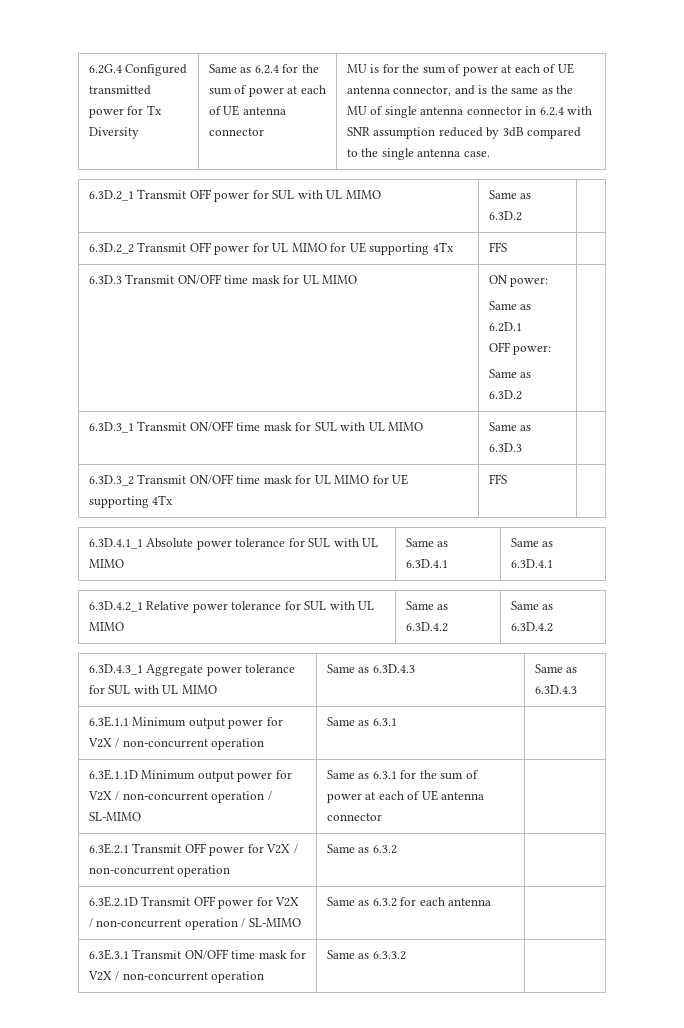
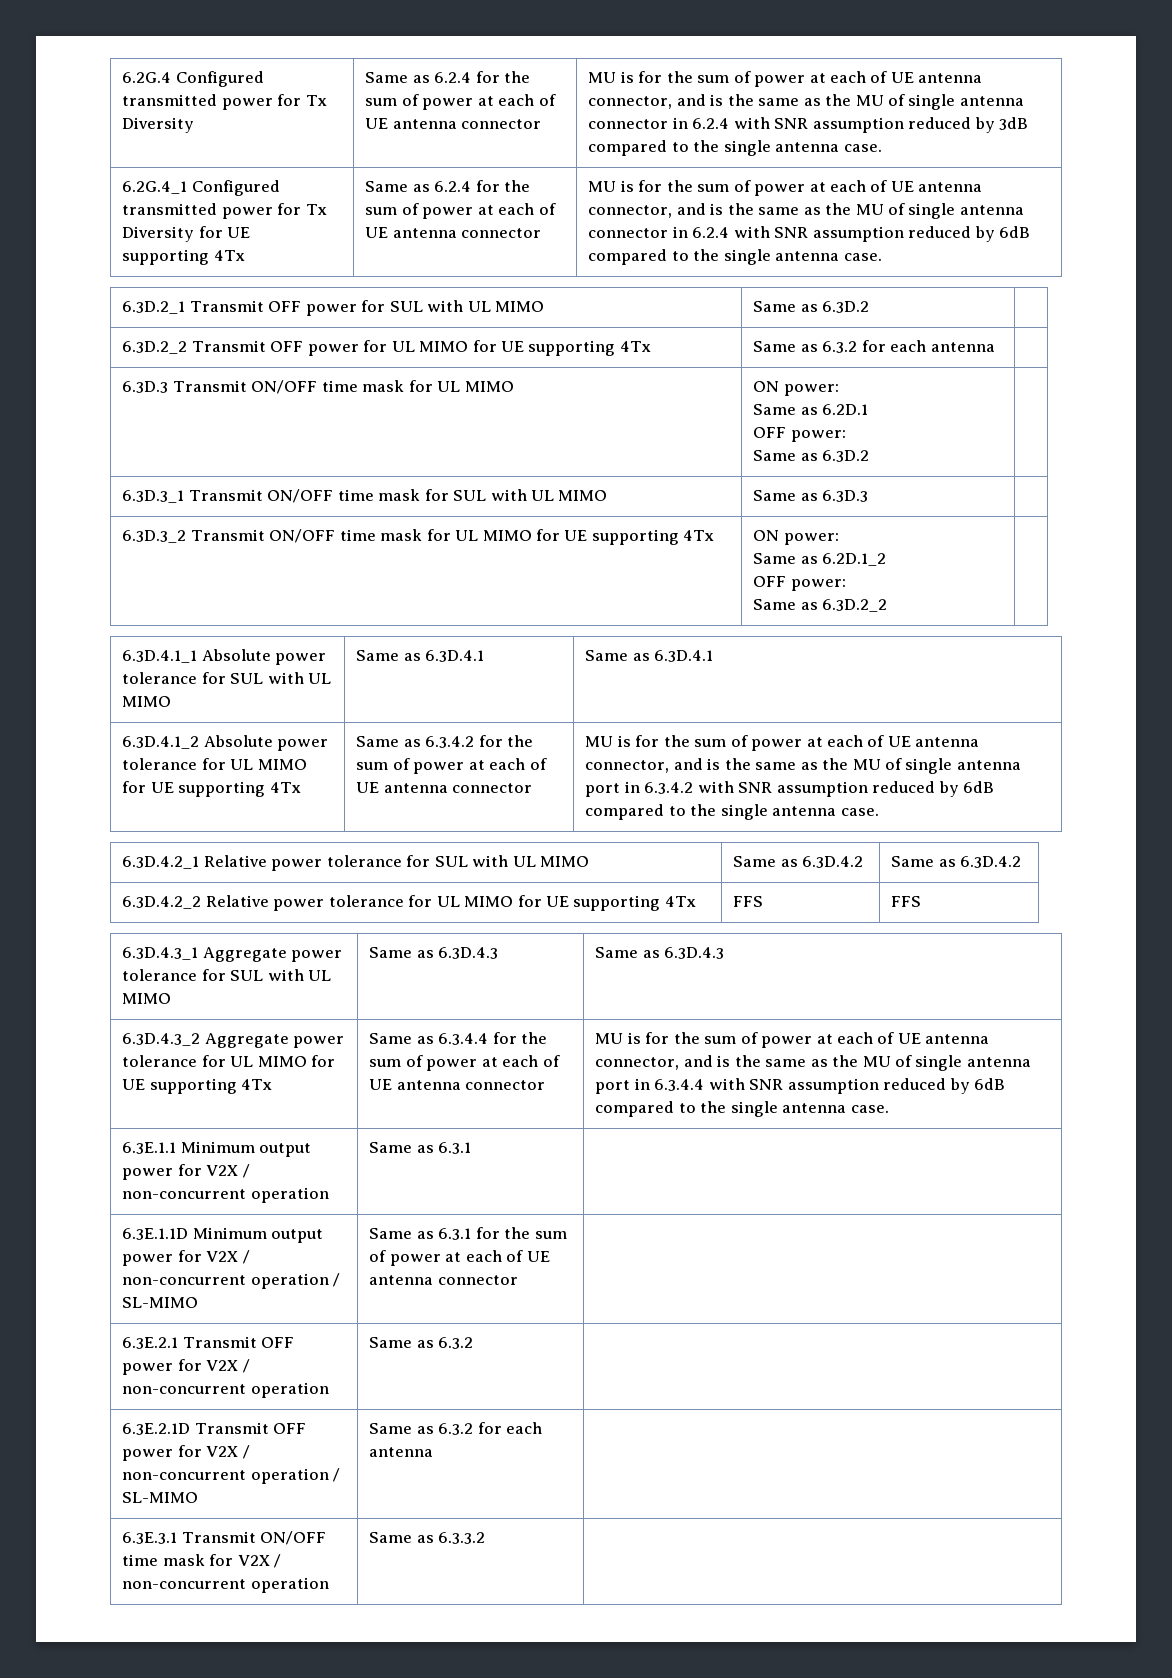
(490, 154) none -> [122,180,280,196] [122,203,327,219] [122,226,251,242] [122,249,245,265] [365,180,531,192] [365,203,556,219] [365,227,542,238] [588,180,983,196] [588,203,1024,219] [588,226,1031,242] [588,249,882,265] // 6.2G.4_1 Configured transmitted power for Tx Diversity for UE supporting 4Tx | Same as 6.2.4 for the sum of power at each of UE antenna connector | MU is for the sum of power at each of UE antenna connector, and is the same as the MU of single antenna connector in 6.2.4 with SNR assumption reduced by 6dB compared to the single antenna case.
[488,242,507,252] FFS -> [753,340,995,353] Same as 6.3.2 for each antenna
[488,474,507,484] FFS -> [753,530,839,545] [753,553,887,566] [753,576,846,591] [753,599,888,612] ON power: // Same as 6.2D.1_2 // OFF power: // Same as 6.3D.2_2
(553, 563) none -> [122,735,329,751] [122,758,307,770] [122,781,301,797] [356,735,534,748] [356,758,547,774] [356,782,533,793] [585,735,980,751] [585,758,1021,774] [585,781,995,797] [585,804,879,820] // 6.3D.4.1_2 Absolute power tolerance for UL MIMO for UE supporting 4Tx | Same as 6.3.4.2 for the sum of power at each of UE antenna connector | MU is for the sum of power at each of UE antenna connector, and is the same as the MU of single antenna port in 6.3.4.2 with SNR assumption reduced by 6dB compared to the single antenna case.
(553, 627) none -> [122,895,696,911] [733,896,764,907] [891,896,922,907] // 6.3D.4.2_2 Relative power tolerance for UL MIMO for UE supporting 4Tx | FFS | FFS
(577, 689) none -> [122,1033,345,1048] [122,1055,336,1067] [122,1078,273,1094] [369,1032,548,1045] [369,1055,560,1071] [369,1079,546,1090] [595,1032,990,1048] [595,1055,1031,1071] [595,1078,1006,1094] [595,1101,889,1117] // 6.3D.4.3_2 Aggregate power tolerance for UL MIMO for UE supporting 4Tx | Same as 6.3.4.4 for the sum of power at each of UE antenna connector | MU is for the sum of power at each of UE antenna connector, and is the same as the MU of single antenna port in 6.3.4.4 with SNR assumption reduced by 6dB compared to the single antenna case.

